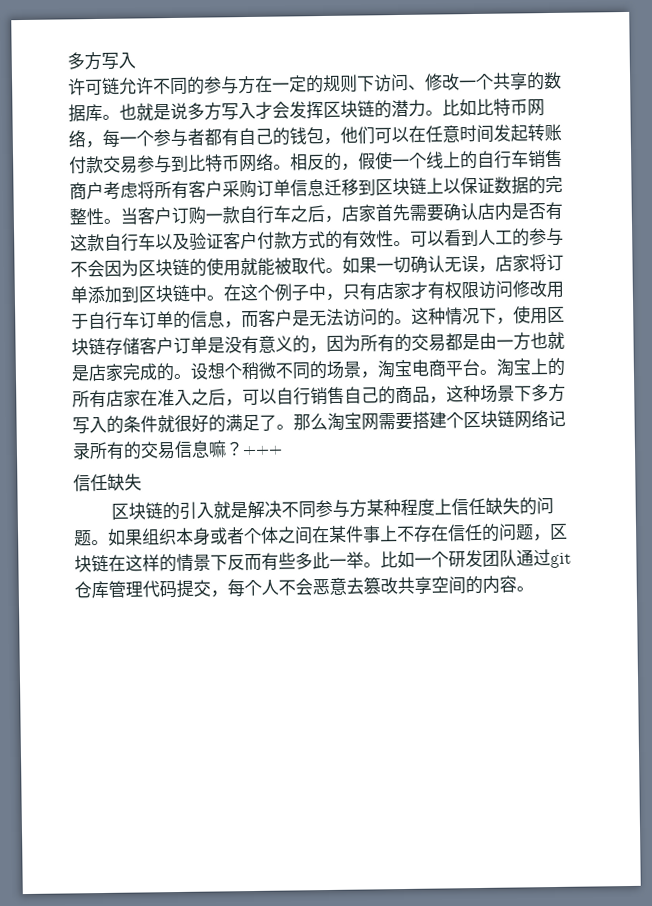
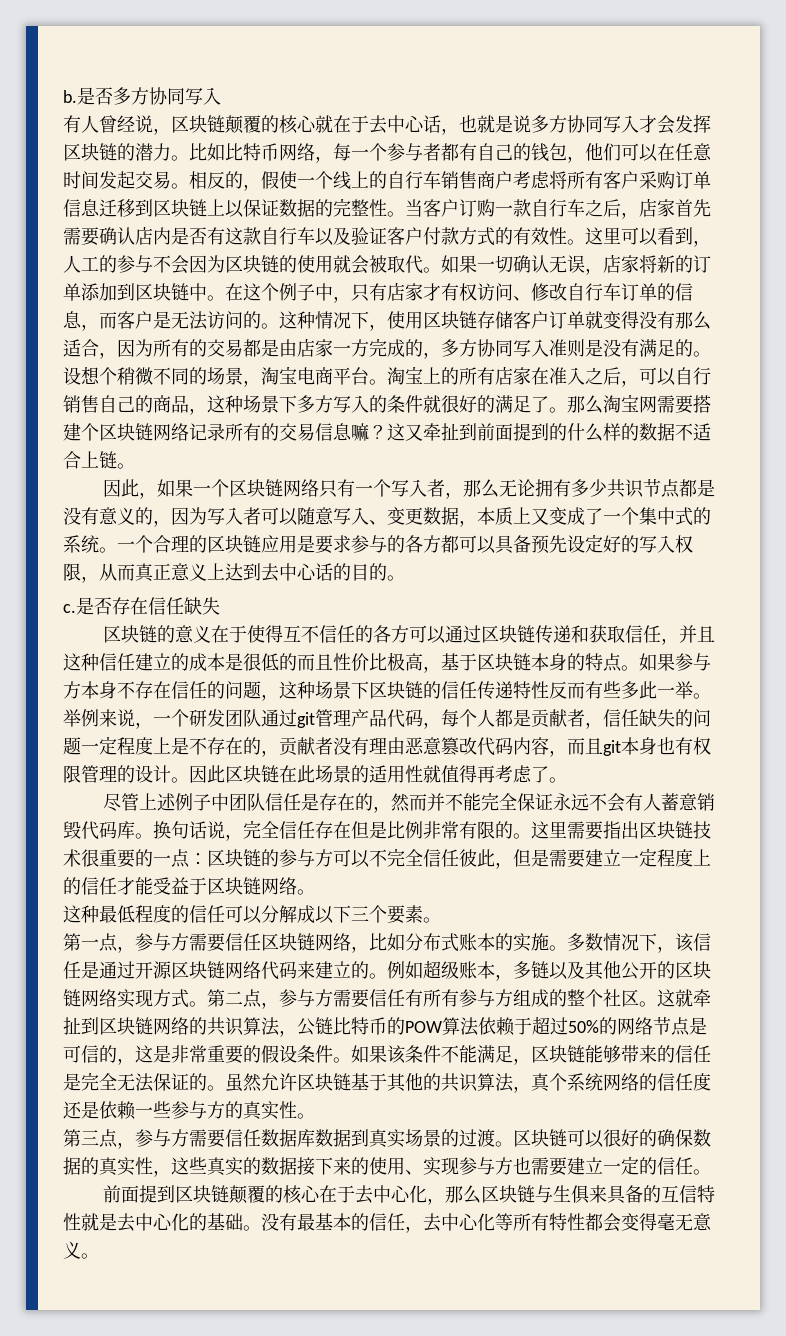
[67,51,136,71] [68,71,562,96] [68,103,120,123] 多方写入 // 许可链允许不同的参与方在一定的规则下访问、修改一个共享的数据库。 -> [63,87,221,105] [63,115,459,135] b.是否多方协同写入 // 有人曾经说，区块链颠覆的核心就在于去中心话，
(222, 111) none -> [567,115,603,133] 协同
[527,123,562,142] [69,153,274,175] 转账付款交易参与到比特币网络 -> [135,171,171,189] 交易
(411, 243) none -> [585,227,621,245] 这里
(479, 237) none -> [693,240,711,247] ，
[257,257,275,276] 能 -> [351,255,369,274] 会
(547, 263) none -> [657,255,693,273] 新的
[461,280,564,299] [71,313,89,330] 限访问修改用于 -> [477,283,567,301] 访问、修改
[207,335,310,355] 是没有意义的 -> [585,311,711,330] [63,339,99,357] 就变得没有那么适合
[496,331,565,351] [71,363,158,382] 一方也就是店家完成 -> [297,338,675,359] 店家一方完成的，多方协同写入准则是没有满足
[242,445,283,456] [73,473,142,492] [111,496,555,521] [74,525,398,547] +++ // 信任缺失 // 区块链的引入就是解决不同参与方某种程度上信任缺失的问题。如果组织本身或者个体之间在某件事上 -> [387,423,711,442] [63,451,135,469] [102,479,715,499] [63,507,711,527] [63,534,693,554] [63,563,405,583] [63,597,220,615] [102,625,715,645] [63,652,711,673] [63,681,117,699] 这又牵扯到前面提到的什么样的数据不适合上链。 // 因此，如果一个区块链网络只有一个写入者，那么无论拥有多少共识节点都是没有意义的，因为写入者可以随意写入、变更数据，本质上又变成了一个集中式的系统。一个合理的区块链应用是要求参与的各方都可以具备预先设定好的写入权限，从而真正意义上达到去中心话的目的。 // c.是否存在信任缺失 // 区块链的意义在于使得互不信任的各方可以通过区块链传递和获取信任，并且这种信任建立的成本是很低的而且性价比极高，基于区块链本身的特点。如果参与方本身
[549,523,568,541] [74,553,228,573] 区块链在这样的情景下 -> [279,681,549,700] 这种场景下区块链的信任传递特性
[380,550,415,569] 比如 -> [63,709,153,729] 举例来说，
[74,575,517,599] 仓库管理代码提交，每个人不会恶意去篡改共享空间的内容 -> [315,709,711,729] [63,736,711,757] [63,765,567,783] [102,792,715,813] [63,820,711,841] [63,848,711,869] [63,877,315,895] [63,905,441,924] [63,933,711,953] [63,960,711,981] [63,989,711,1009] [63,1016,707,1037] [63,1045,711,1065] [63,1072,711,1093] [63,1101,315,1120] [63,1129,711,1149] [63,1156,711,1177] [102,1185,715,1205] [63,1213,712,1233] [63,1241,81,1259] 管理产品代码，每个人都是贡献者，信任缺失的问题一定程度上是不存在的，贡献者没有理由恶意篡改代码内容，而且git本身也有权限管理的设计。因此区块链在此场景的适用性就值得再考虑了。 // 尽管上述例子中团队信任是存在的，然而并不能完全保证永远不会有人蓄意销毁代码库。换句话说，完全信任存在但是比例非常有限的。这里需要指出区块链技术很重要的一点：区块链的参与方可以不完全信任彼此，但是需要建立一定程度上的信任才能受益于区块链网络。 // 这种最低程度的信任可以分解成以下三个要素。 // 第一点，参与方需要信任区块链网络，比如分布式账本的实施。多数情况下，该信任是通过开源区块链网络代码来建立的。例如超级账本，多链以及其他公开的区块链网络实现方式。第二点，参与方需要信任有所有参与方组成的整个社区。这就牵扯到区块链网络的共识算法，公链比特币的POW算法依赖于超过50%的网络节点是可信的，这是非常重要的假设条件。如果该条件不能满足，区块链能够带来的信任是完全无法保证的。虽然允许区块链基于其他的共识算法，真个系统网络的信任度还是依赖一些参与方的真实性。 // 第三点，参与方需要信任数据库数据到真实场景的过渡。区块链可以很好的确保数据的真实性，这些真实的数据接下来的使用、实现参与方也需要建立一定的信任。 // 前面提到区块链颠覆的核心在于去中心化，那么区块链与生俱来具备的互信特性就是去中心化的基础。没有最基本的信任，去中心化等所有特性都会变得毫无意义

